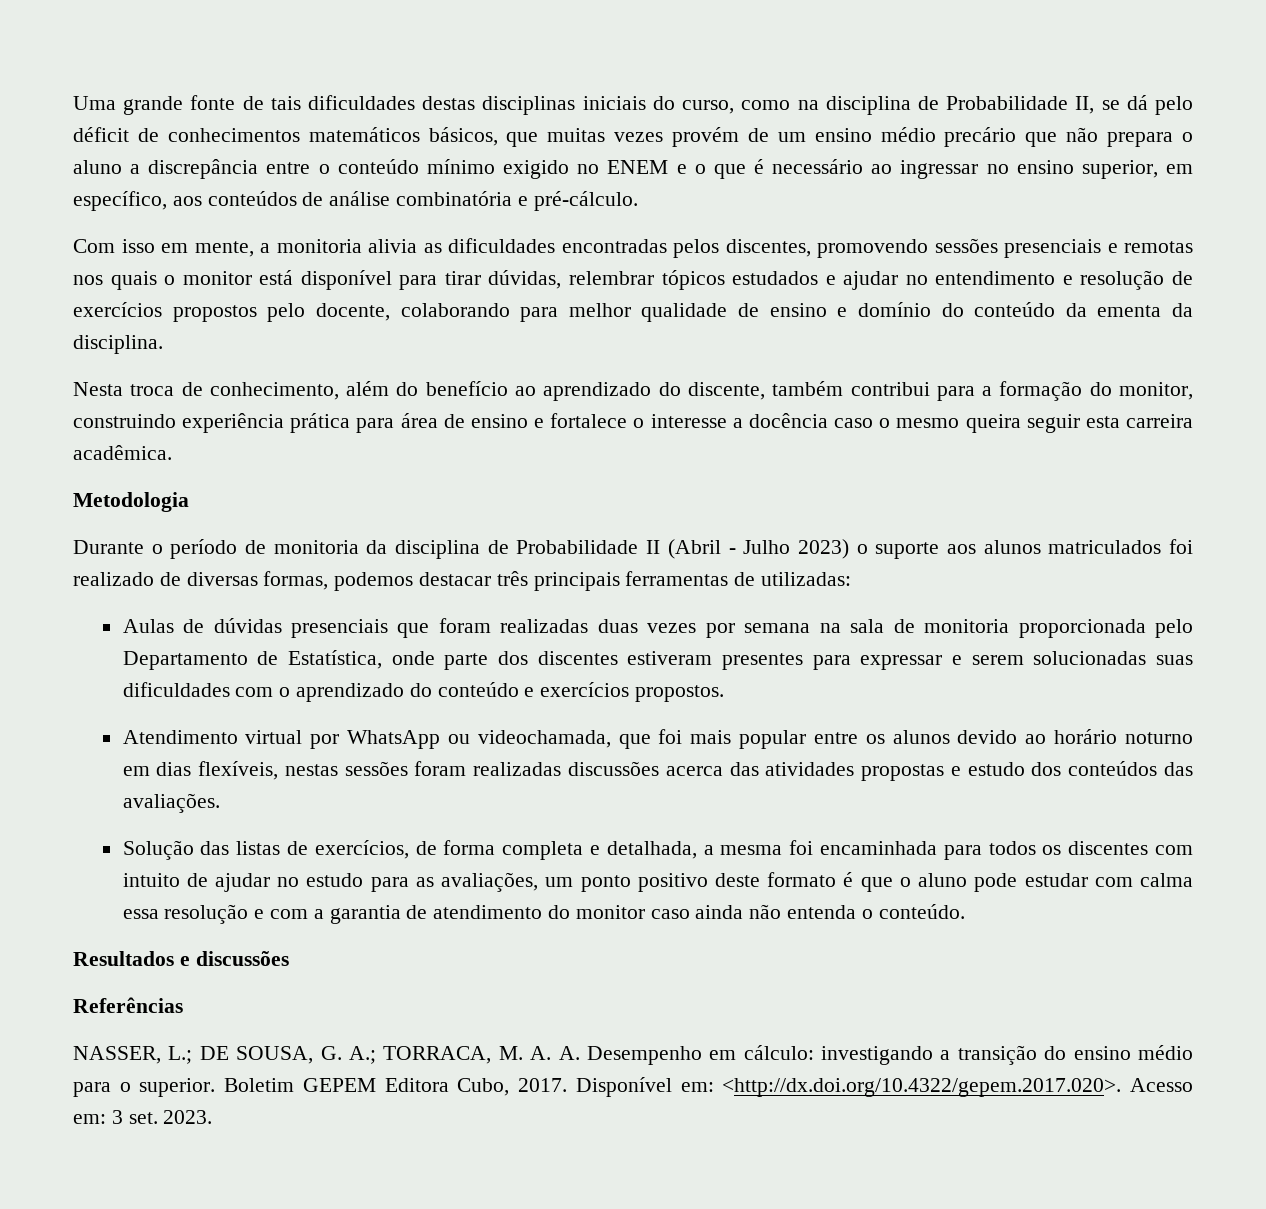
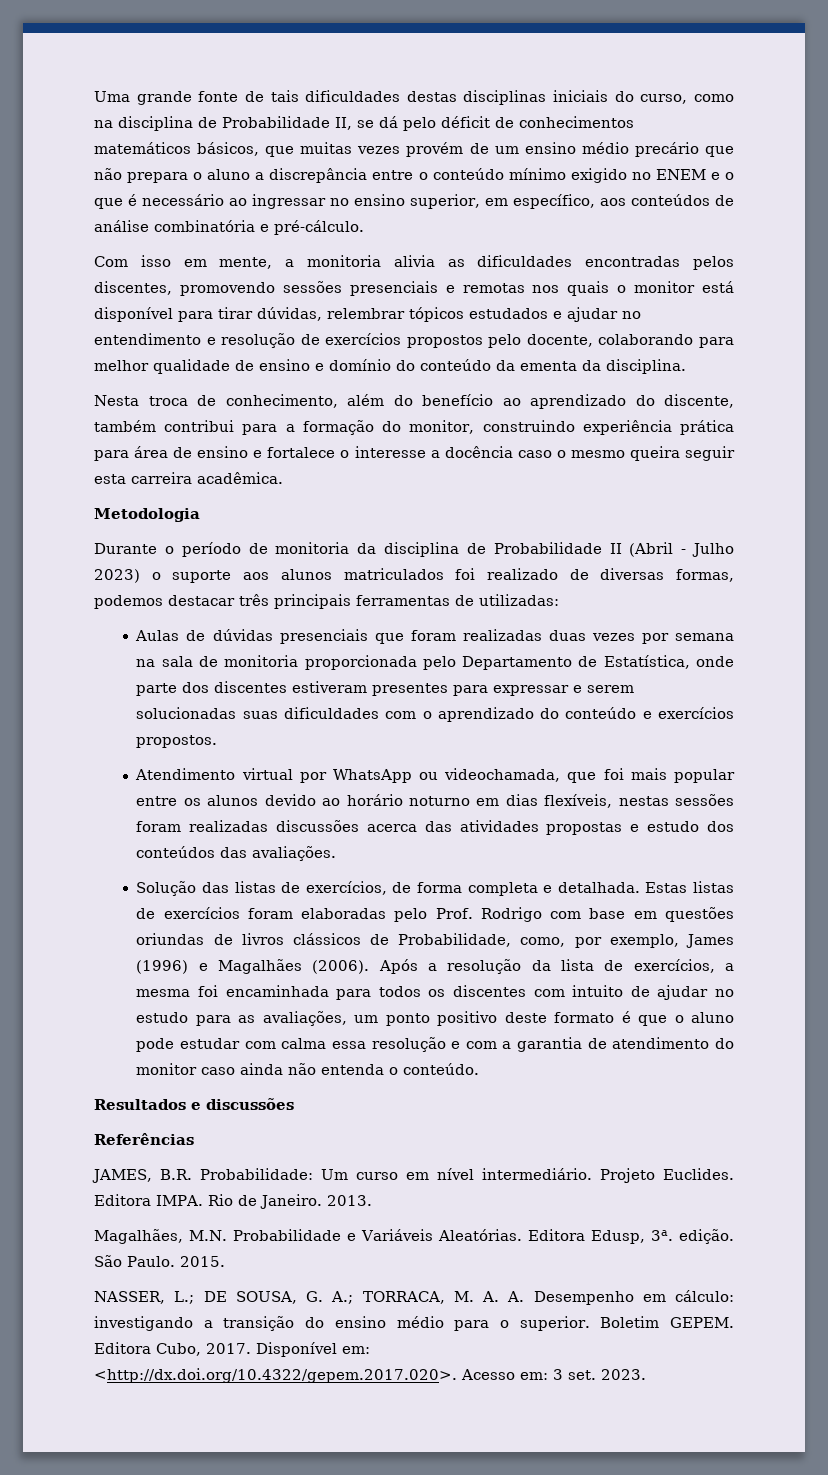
[606,841,697,859] detalhada, -> [557,881,734,893] [136,907,734,922] [136,933,734,948] [136,959,715,974] detalhada. Estas listas de exercícios foram elaboradas pelo Prof. Rodrigo com base em questões oriundas de livros clássicos de Probabilidade, como, por exemplo, James (1996) e Magalhães (2006). Após a resolução da lista de exercícios,
(183, 1005) none -> [92,1168,734,1183] [94,1194,372,1209] [94,1229,734,1244] [94,1255,225,1267] // JAMES, B.R. Probabilidade: Um curso em nível intermediário. Projeto Euclides. Editora IMPA. Rio de Janeiro. 2013. // Magalhães, M.N. Probabilidade e Variáveis Aleatórias. Editora Edusp, 3a. edição. São Paulo. 2015.
[302,1078,376,1092] GEPEM -> [670,1317,735,1328] GEPEM.

